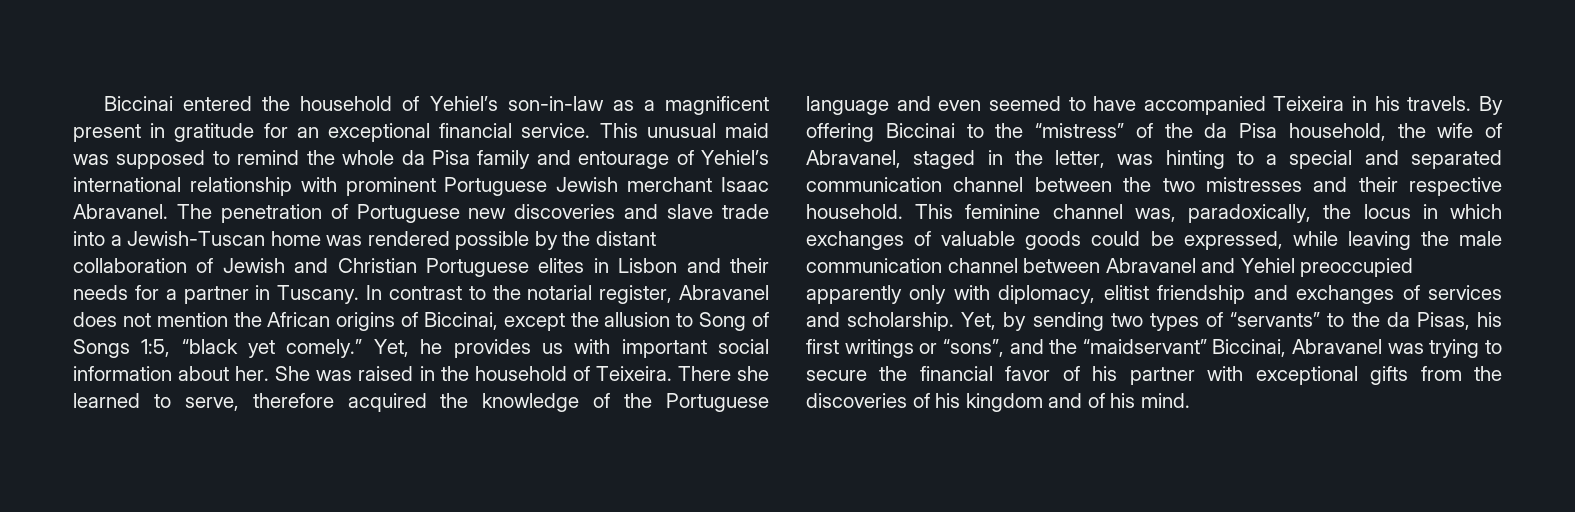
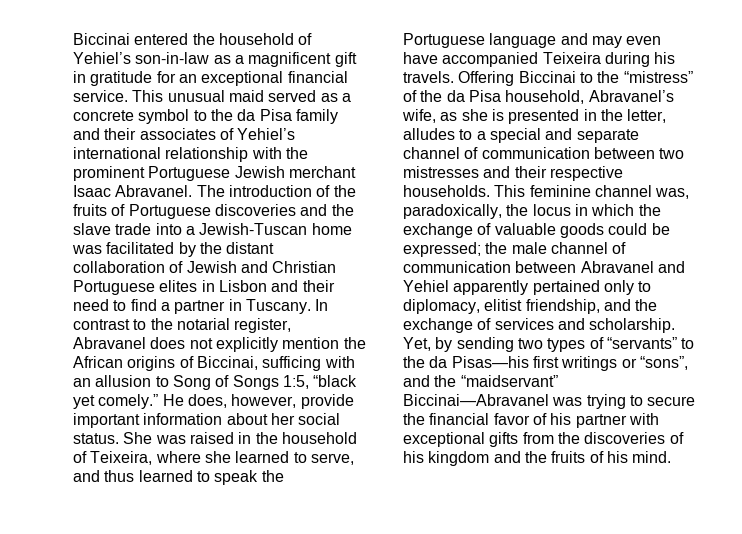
[73,124,141,142] present -> [334,52,357,67] gift
[73,150,395,169] was supposed to remind the whole -> [268,90,351,102] [73,109,233,124] served as a concrete symbol to the
[578,151,670,169] entourage -> [104,128,216,140] their associates
(337, 184) none -> [285,147,308,159] the
[220,204,322,223] penetration -> [228,185,356,197] [73,204,107,216] introduction of the fruits
[468,208,507,219] new -> (211, 211) none
(659, 211) none -> [331,204,354,216] the
[367,231,530,250] rendered possible -> [106,242,175,254] facilitated
[73,285,159,300] needs for -> [73,299,157,311] need to find
(151, 320) none -> [215,337,278,352] explicitly
[503,312,599,331] except the -> [262,356,355,371] [73,378,91,387] sufficing with an
[373,339,770,358] [73,366,270,381] Yet, he provides us with important social information about her. -> [162,394,354,409] [73,413,341,428] [73,433,119,444] He does, however, provide important information about her social status.
[595,366,731,381] Teixeira. There -> [90,451,201,465] Teixeira, where
[252,393,611,412] therefore acquired the knowledge of -> [73,470,259,485] and thus learned to speak
[938,96,1086,111] even seemed to -> [591,36,662,48] may even
[1352,96,1368,111] in -> [604,52,650,67] during
[1479,96,1503,115] [806,123,874,142] By offering -> [458,71,515,86] Offering
[1397,123,1502,138] [806,150,976,169] the wife of Abravanel, staged -> [588,90,674,102] [402,109,580,124] Abravanel’s wife, as she is presented
[1117,150,1225,169] was hinting -> [403,128,455,140] alludes
[1411,150,1502,169] [806,177,1152,192] separated communication channel between the -> [576,129,639,143] [403,147,655,159] separate channel of communication between
[806,204,903,219] household. -> [403,185,490,197] households.
[806,231,904,250] exchanges -> [638,204,661,216] [403,223,473,238] the exchange
[1183,231,1502,250] [806,258,1414,277] [806,285,1395,304] expressed, while leaving the male communication channel between Abravanel and Yehiel preoccupied apparently only with diplomacy, elitist friendship and exchanges -> [403,242,627,257] [403,261,685,273] [403,280,652,295] [403,299,658,314] [403,318,473,333] expressed; the male channel of communication between Abravanel and Yehiel apparently pertained only to diplomacy, elitist friendship, and the exchange
[1416,312,1502,330] Pisas, his -> [451,356,529,368] Pisas—his
[1212,339,1383,357] Biccinai, Abravanel -> [403,394,549,406] Biccinai—Abravanel
(1083, 400) none -> [524,451,586,463] the fruits

